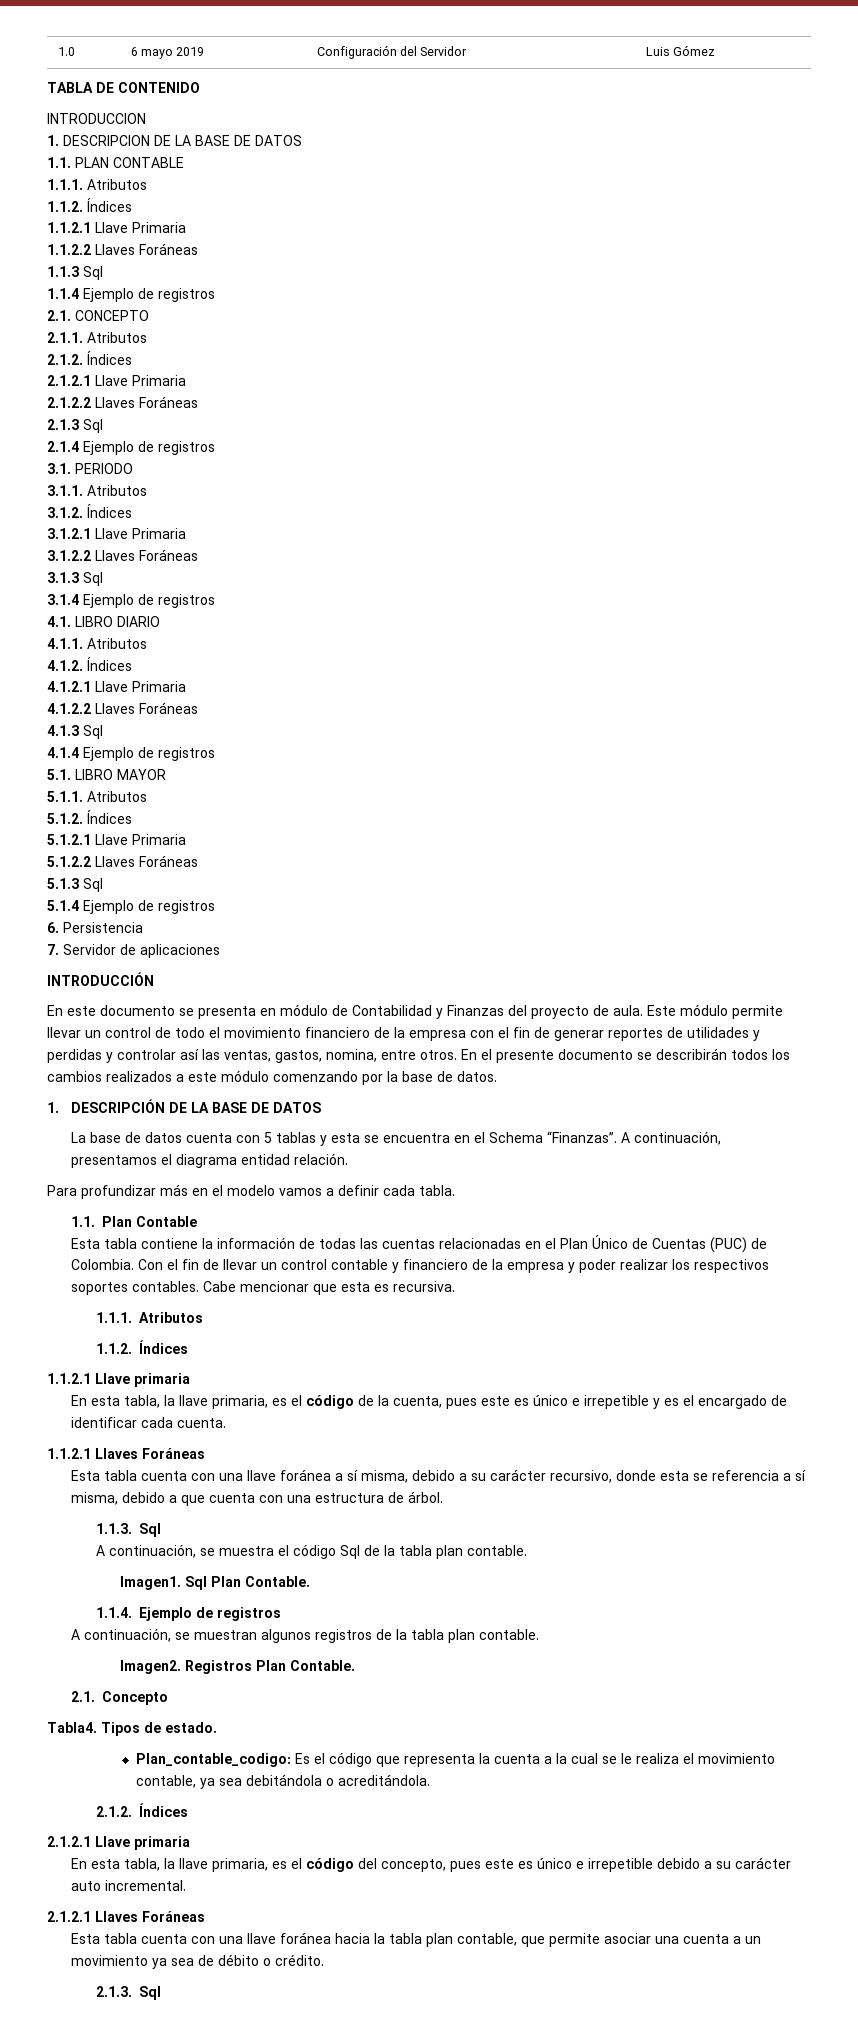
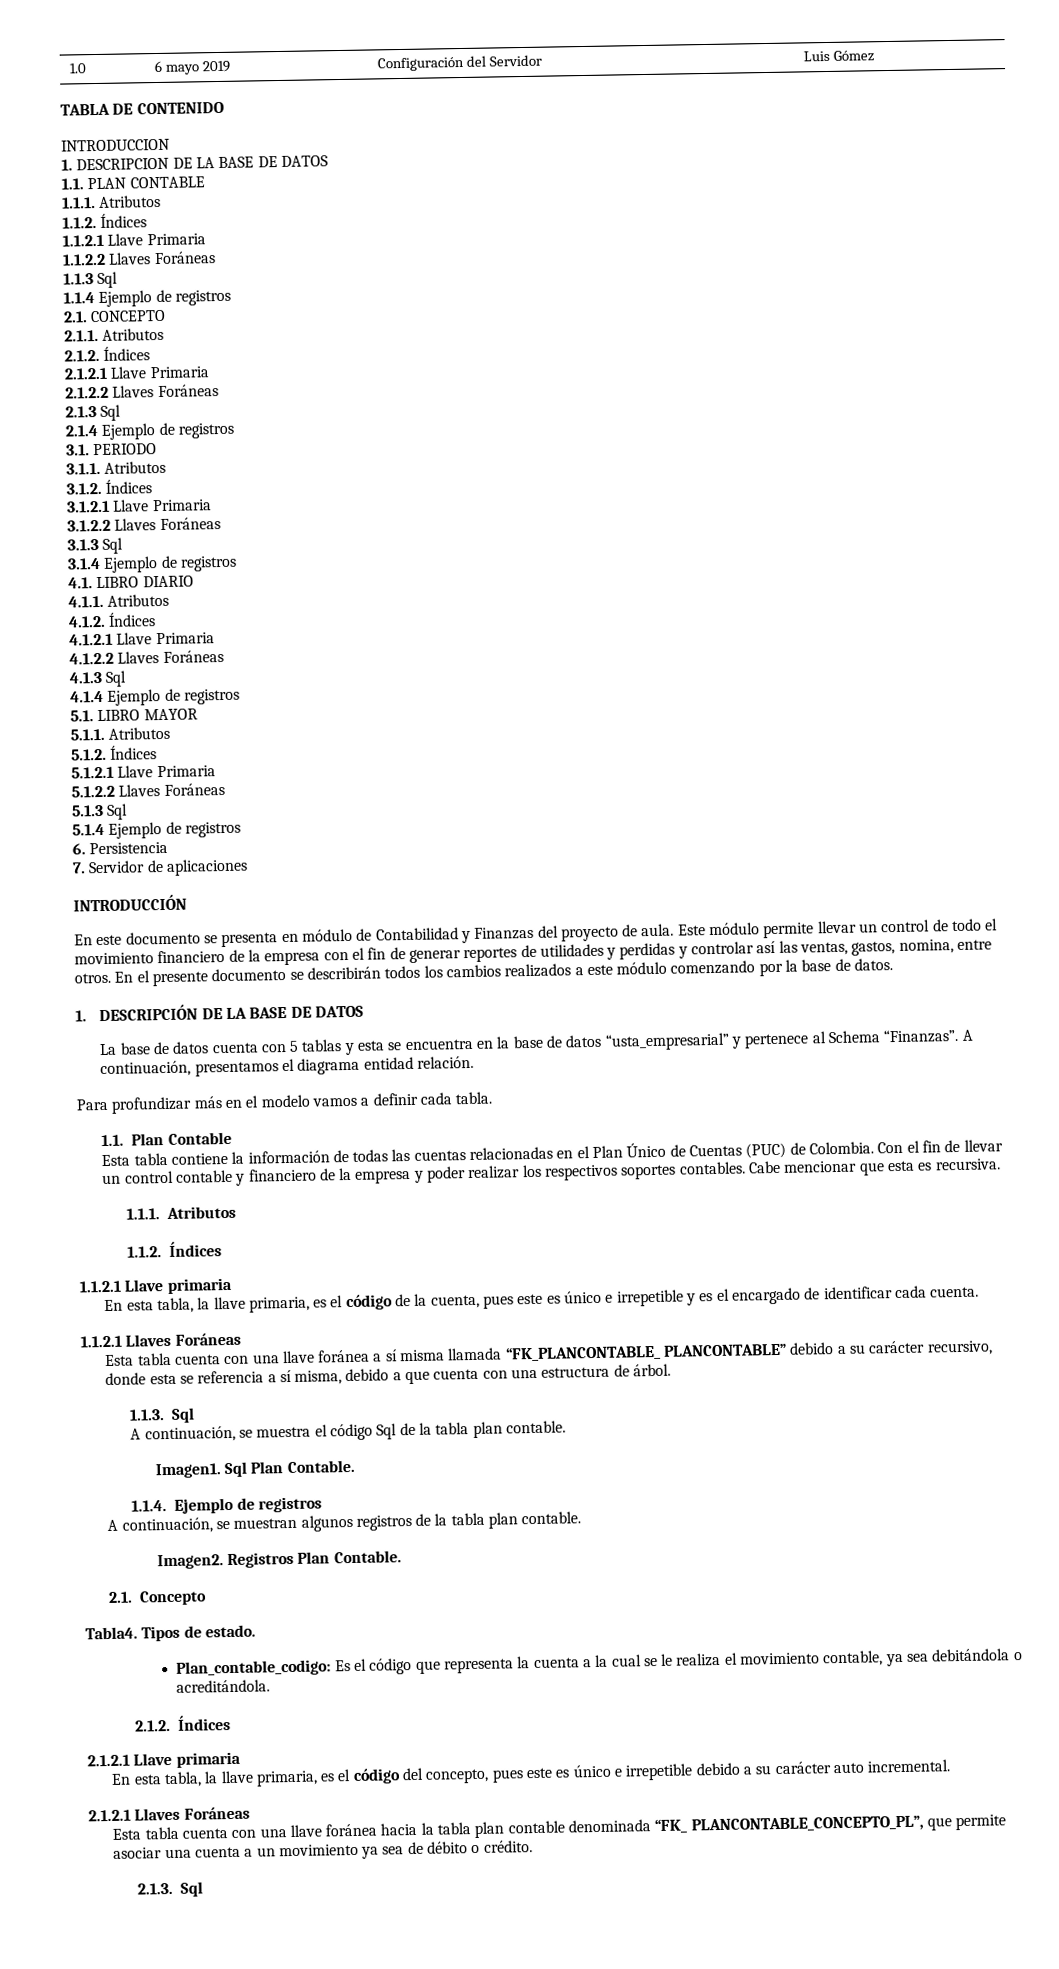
[474,1132,486,1143] el -> [496,1031,827,1051] la base de datos “usta_empresarial” y pertenece al
[361,1470,409,1483] misma, -> [399,1343,788,1362] misma llamada “FK_PLANCONTABLE_ PLANCONTABLE”
[457,1933,518,1946] contable, -> [507,1815,924,1834] contable denominada “FK_ PLANCONTABLE_CONCEPTO_PL”,

